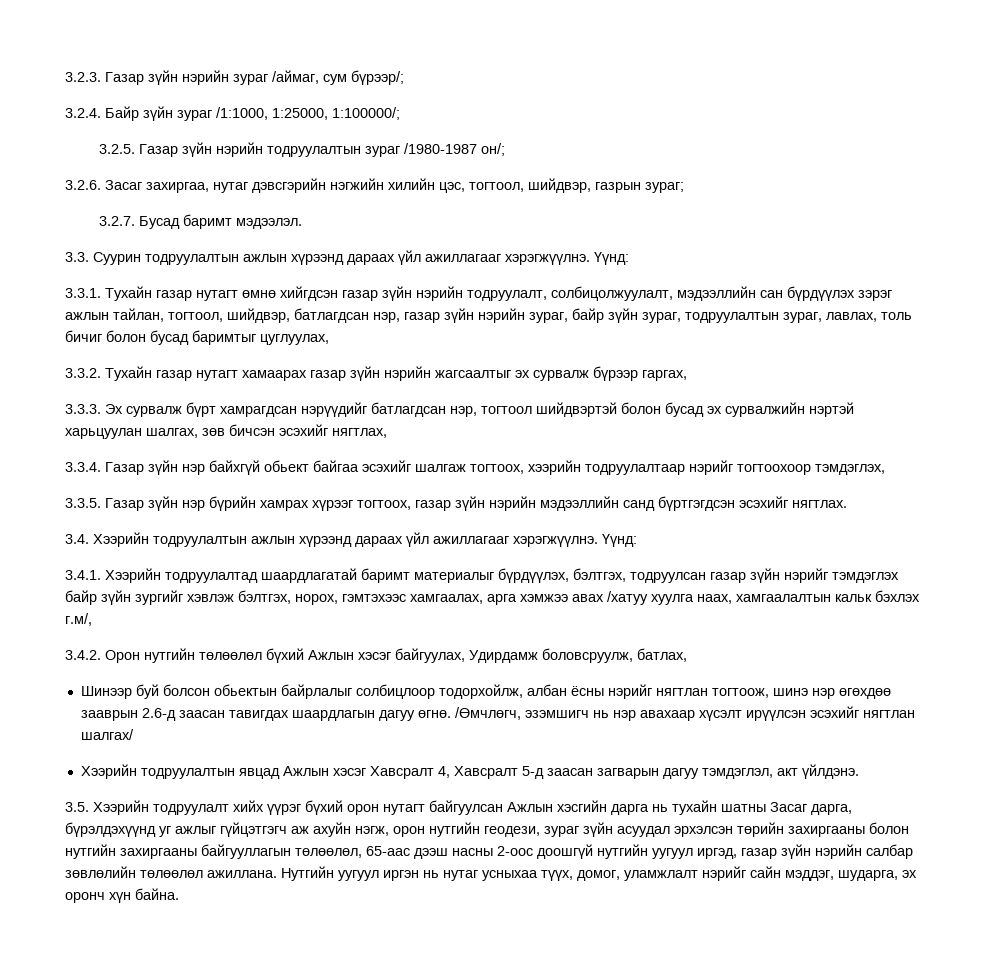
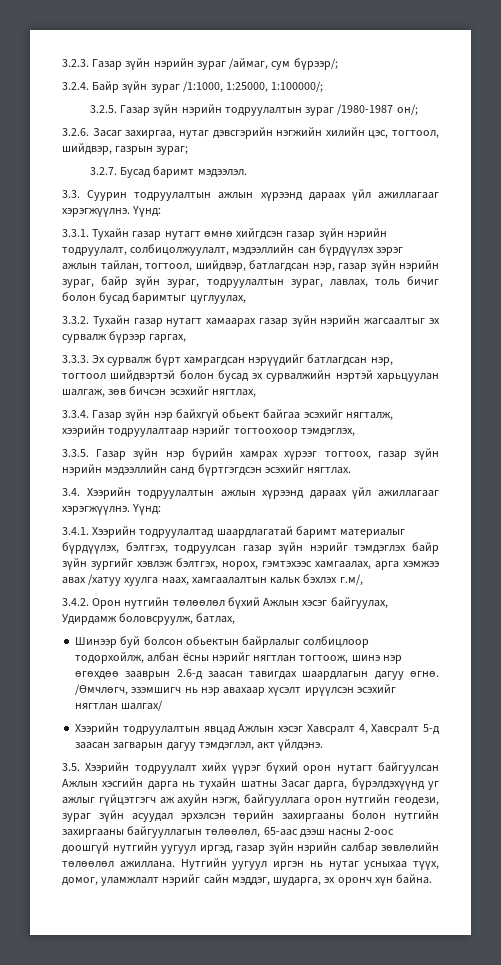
[146,428,198,438] шалгах, -> [62,389,105,398] шалгаж,
[415,464,524,474] шалгаж тогтоох, -> [345,412,393,421] нягталж,
(389, 831) none -> [243,794,310,806] байгууллага

